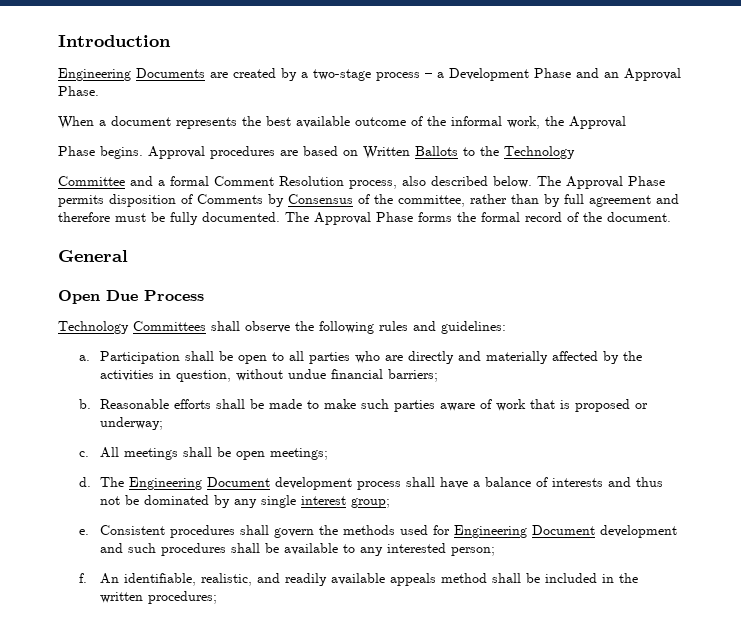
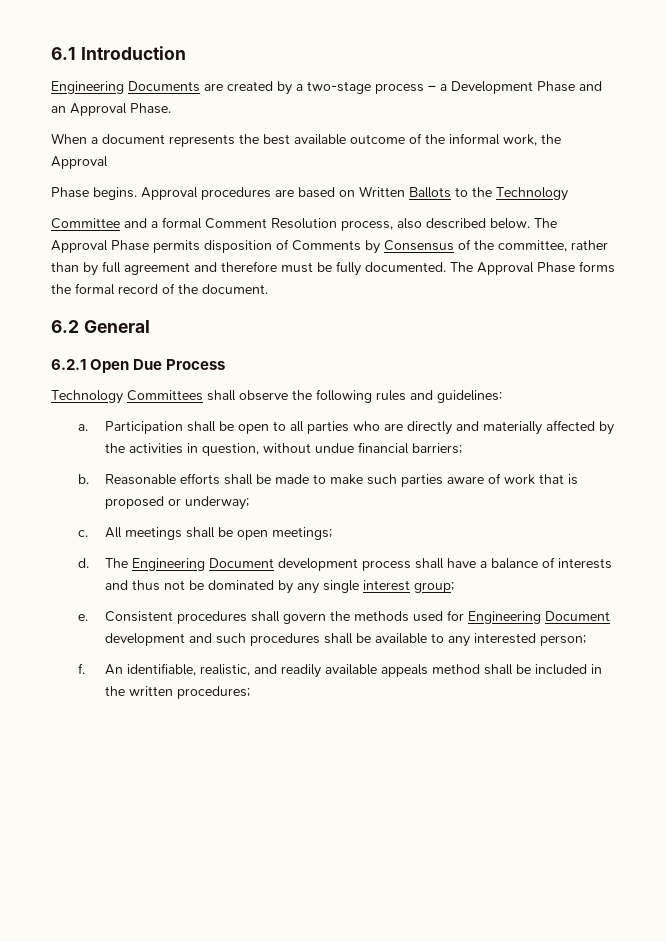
(58, 41) none -> [51,47,76,60] 6.1
(671, 217) none -> [51,320,79,333] 6.2
(128, 256) none -> [51,359,86,370] 6.2.1

